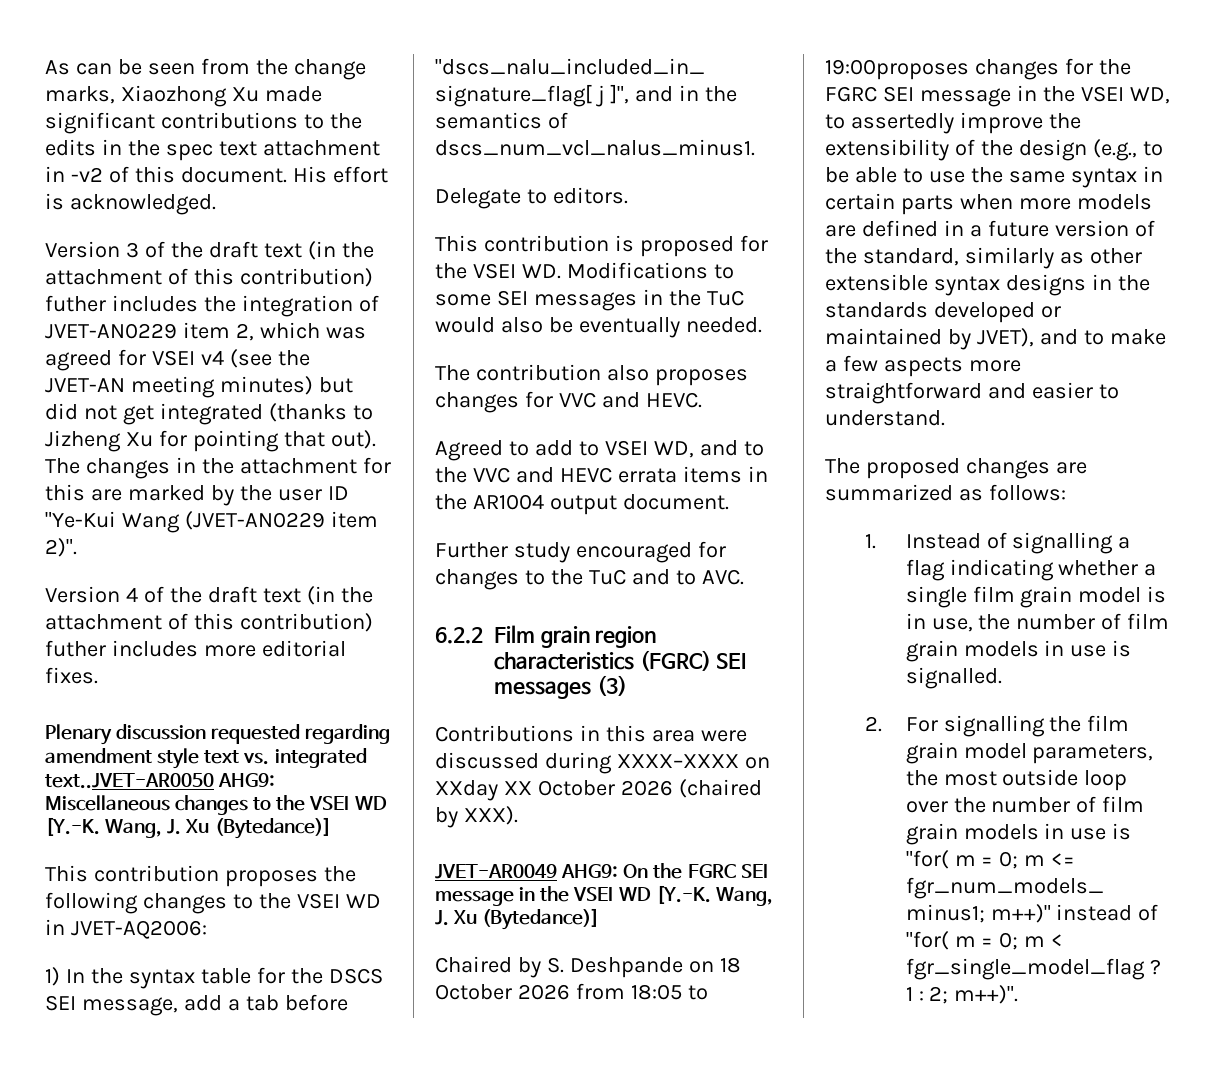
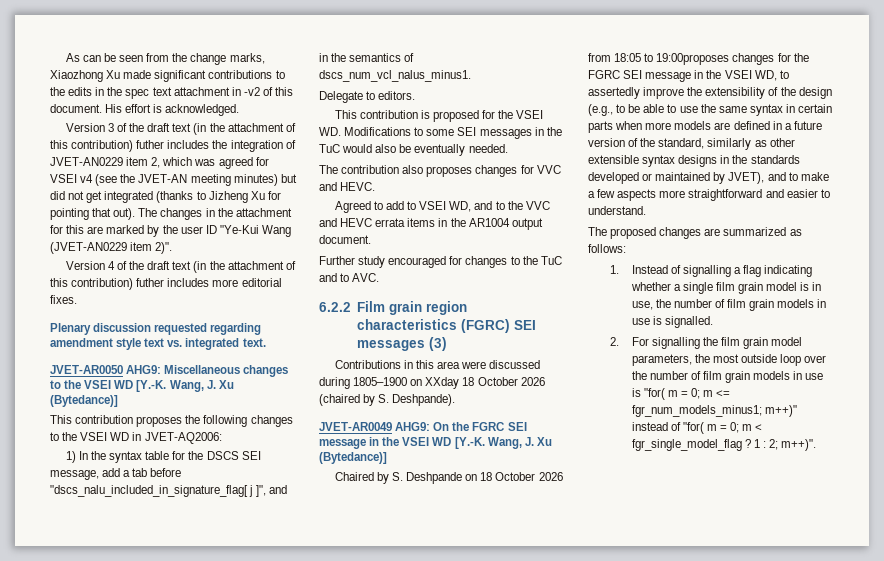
[45,773,214,789] text..JVET-AR0050 -> [242,338,266,347] [50,365,123,374] text. // JVET-AR0050
[616,754,739,768] XXXX–XXXX -> [353,377,408,386] 1805–1900
[503,781,532,795] XX -> [462,377,475,386] 18
[463,806,518,825] XXX). -> [378,394,456,406] S. Deshpande).

